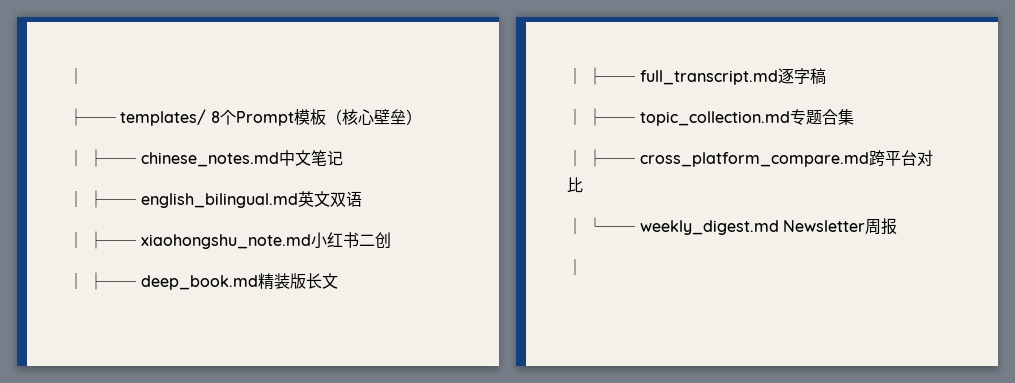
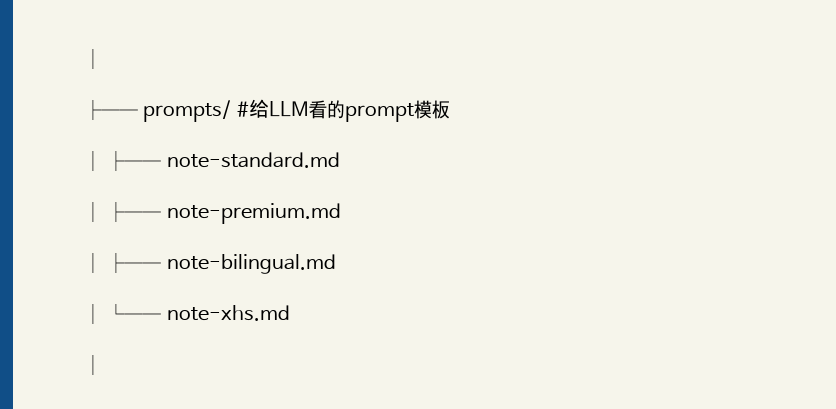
[120,109,422,126] [68,149,343,167] [68,190,362,208] [68,231,391,249] [68,272,338,290] [567,67,826,85] [567,108,854,126] [567,149,933,167] [567,177,583,193] templates/ 8个Prompt模板（核心壁垒） // │ ├── chinese_notes.md中文笔记 // │ ├── english_bilingual.md英文双语 // │ ├── xiaohongshu_note.md小红书二创 // │ ├── deep_book.md精装版长文 // │ ├── full_transcript.md逐字稿 // │ ├── topic_collection.md专题合集 // │ ├── cross_platform_compare.md跨平台对比 -> [143,99,450,122] [84,151,340,171] [84,202,341,224] [84,253,336,274] prompts/ #给LLM看的prompt模板 // │ ├── note-standard.md // │ ├── note-premium.md // │ ├── note-bilingual.md
[639,218,897,235] weekly_digest.md Newsletter周报 -> [166,305,290,321] note-xhs.md

